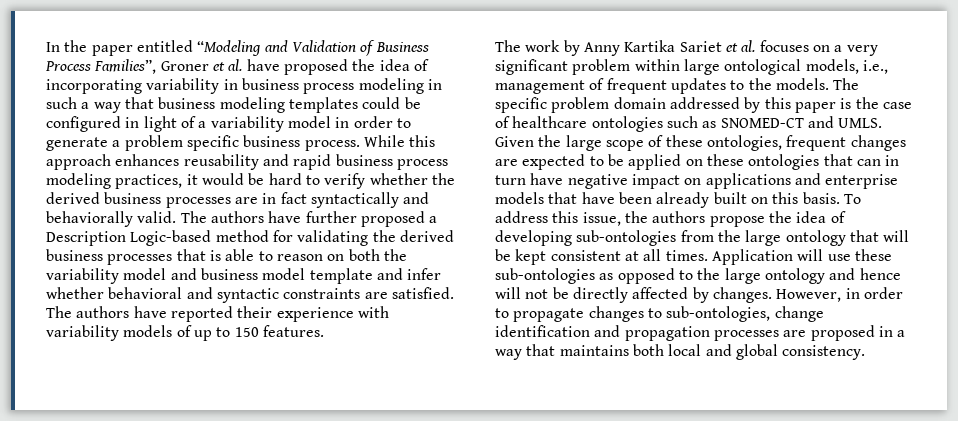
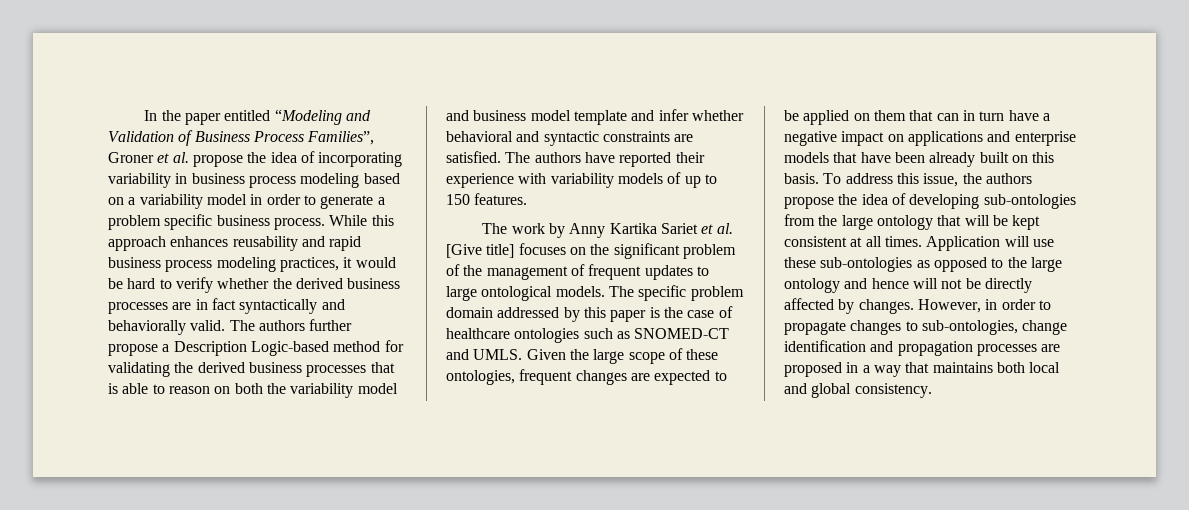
[246,59,348,75] have proposed -> [192,155,243,167] propose
[427,79,442,90] [46,97,421,113] [46,116,196,132] in such a way that business modeling templates could be configured in light of -> [363,173,400,184] [108,197,124,205] based on
[268,211,425,227] have further proposed -> [309,319,353,331] [108,344,158,356] further propose
[759,40,878,56] [495,59,888,75] focuses on a very significant problem within large ontological models, i.e., -> [446,243,736,259] [446,264,483,276] [Give title] focuses on the significant problem of the
[748,78,772,90] the -> [446,286,553,301] large ontological
[706,154,820,170] these ontologies -> [873,110,906,121] them
(564, 179) none -> [1042,113,1050,121] a

